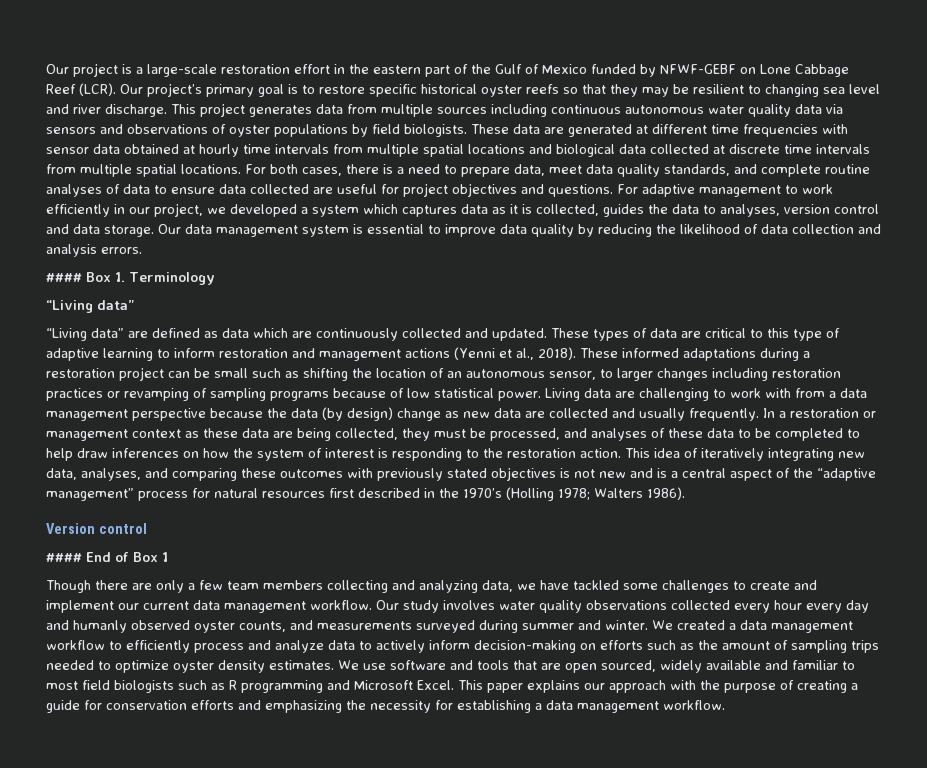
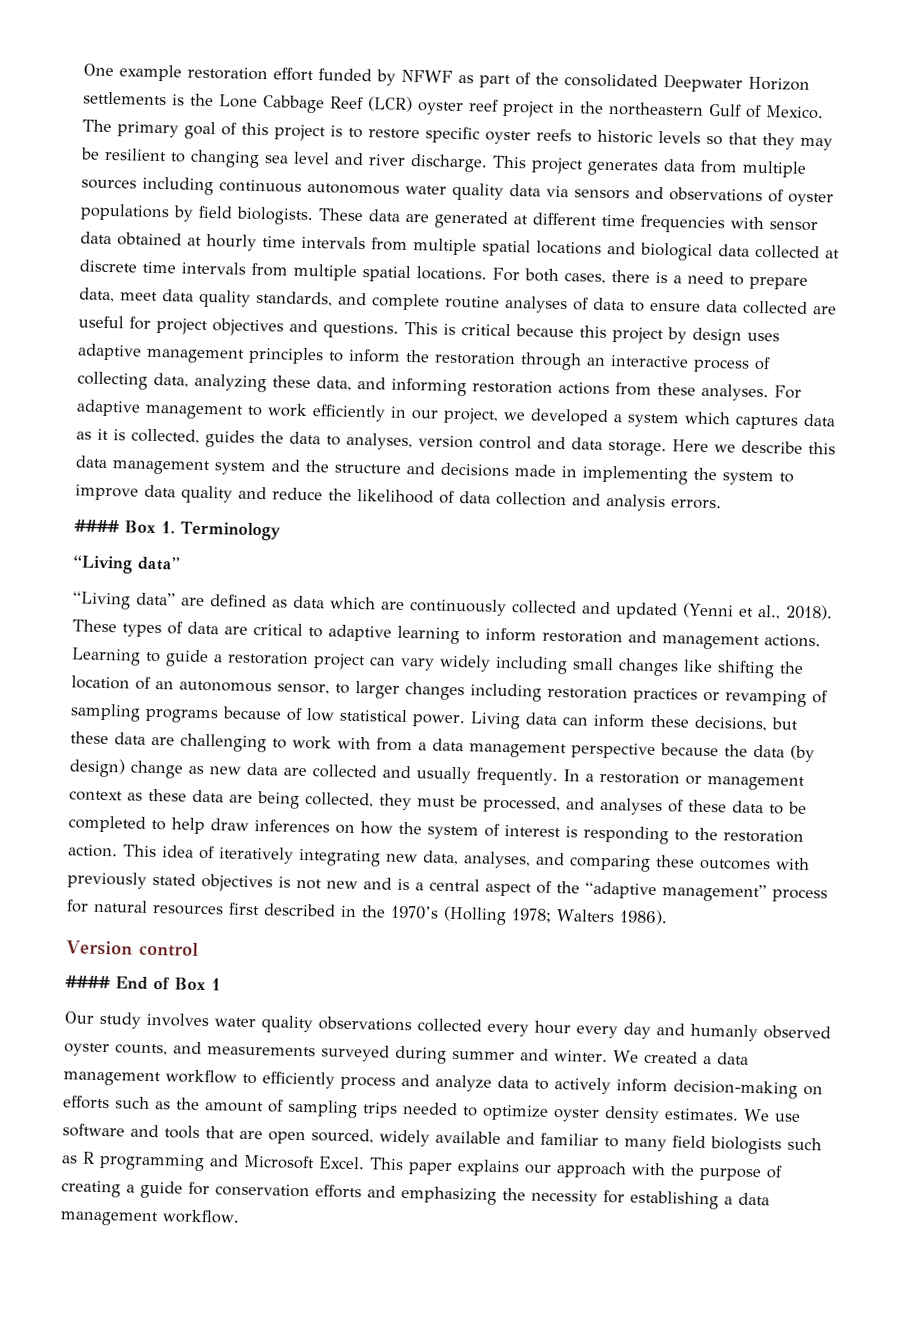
[46,63,849,77] [46,83,284,97] Our project is a large-scale restoration effort in the eastern part of the Gulf of Mexico funded by NFWF-GEBF on Lone Cabbage Reef (LCR). Our project’s primary goal -> [83,63,810,93] [83,91,824,120] [82,119,326,142] One example restoration effort funded by NFWF as part of the consolidated Deepwater Horizon settlements is the Lone Cabbage Reef (LCR) oyster reef project in the northeastern Gulf of Mexico. The primary goal of this project
[421,84,477,94] historical -> (480, 135) none
(559, 89) none -> [577,129,701,144] to historic levels
(613, 190) none -> [404,321,780,346] [77,343,771,373] [77,371,769,402] This is critical because this project by design uses adaptive management principles to inform the restoration through an interactive process of collecting data, analyzing these data, and informing restoration actions from these analyses.
[158,224,424,237] Our data management system is essential -> [672,439,836,455] [75,455,774,486] Here we describe this data management system and the structure and decisions made in implementing the system
[578,224,652,237] by reducing -> [238,486,323,501] and reduce
[492,328,547,341] updated. -> [615,602,833,621] updated (Yenni et al., 2018).
[767,328,840,341] this type of -> (323, 632) none
[405,347,810,361] [46,367,299,381] actions (Yenni et al., 2018). These informed adaptations during a restoration project can be small such as -> [764,634,821,648] [71,647,713,677] actions. Learning to guide a restoration project can vary widely including small changes like
(611, 393) none -> [561,713,798,732] [70,731,146,745] can inform these decisions, but these data
[46,580,817,593] [46,600,372,613] Though there are only a few team members collecting and analyzing data, we have tackled some challenges to create and implement our current data management workflow. -> (221, 984) none
[46,681,78,690] most -> [624,1138,667,1152] many

